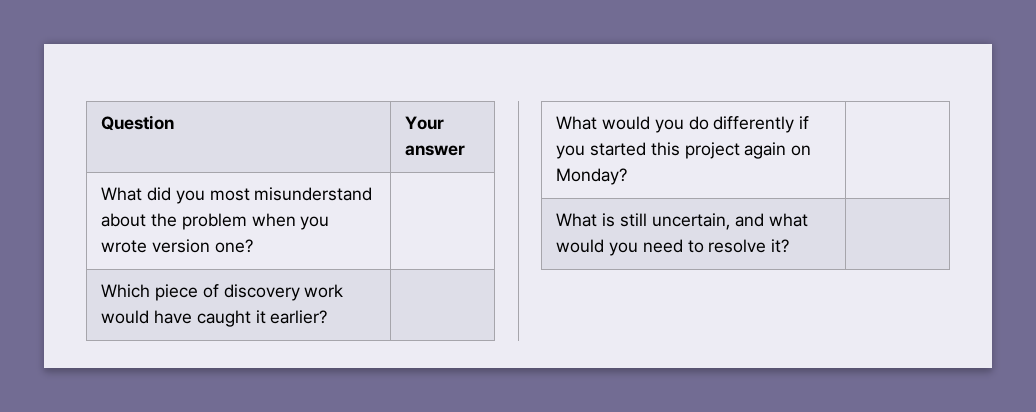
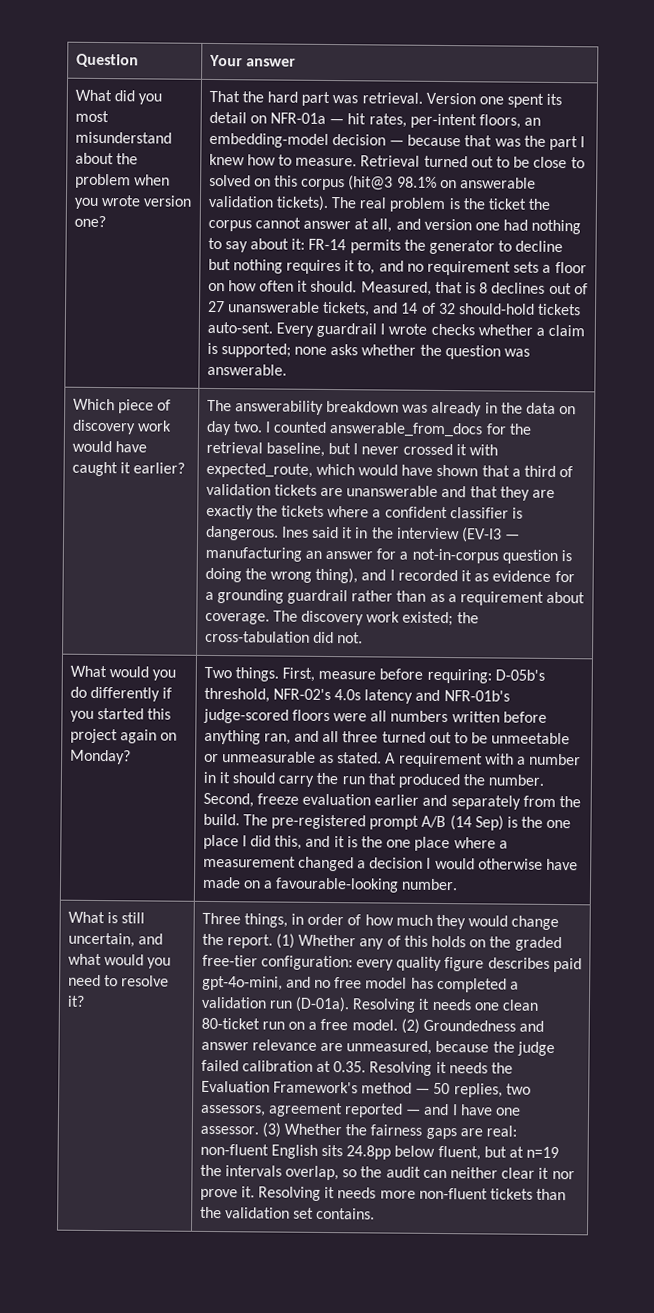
(253, 246) none -> [208,90,563,108] [208,111,542,129] [208,132,586,151] [208,153,585,169] [208,174,536,191] [207,195,552,213] [207,217,582,235] [207,237,564,255] [207,258,587,276] [207,280,588,296] [207,300,582,317] [206,321,586,338] [206,342,530,360] [206,363,287,376] That the hard part was retrieval. Version one spent its detail on NFR-01a — hit rates, per-intent floors, an embedding-model decision — because that was the part I knew how to measure. Retrieval turned out to be close to solved on this corpus (hit@3 98.1% on answerable validation tickets). The real problem is the ticket the corpus cannot answer at all, and version one had nothing to say about it: FR-14 permits the generator to decline but nothing requires it to, and no requirement sets a floor on how often it should. Measured, that is 8 declines out of 27 unanswerable tickets, and 14 of 32 should-hold tickets auto-sent. Every guardrail I wrote checks whether a claim is supported; none asks whether the question was answerable.
(328, 317) none -> [206,399,577,417] [205,420,532,438] [205,441,498,457] [205,462,574,478] [205,483,555,501] [205,504,523,520] [205,525,521,543] [204,546,572,565] [204,567,575,584] [204,589,586,606] [204,610,479,627] [204,630,364,644] The answerability breakdown was already in the data on day two. I counted answerable_from_docs for the retrieval baseline, but I never crossed it with expected_route, which would have shown that a third of validation tickets are unanswerable and that they are exactly the tickets where a confident classifier is dangerous. Ines said it in the interview (EV-I3 — manufacturing an answer for a not-in-corpus question is doing the wrong thing), and I recorded it as evidence for a grounding guardrail rather than as a requirement about coverage. The discovery work existed; the cross-tabulation did not.
(628, 176) none -> [203,666,545,684] [203,687,510,704] [202,708,547,724] [203,729,571,745] [203,751,582,768] [202,771,545,789] [202,792,581,810] [202,813,572,831] [202,834,508,852] [202,855,578,872] [201,876,459,893] Two things. First, measure before requiring: D-05b's threshold, NFR-02's 4.0s latency and NFR-01b's judge-scored floors were all numbers written before anything ran, and all three turned out to be unmeetable or unmeasurable as stated. A requirement with a number in it should carry the run that produced the number. Second, freeze evaluation earlier and separately from the build. The pre-registered prompt A/B (14 Sep) is the one place I did this, and it is the one place where a measurement changed a decision I would otherwise have made on a favourable-looking number.
(790, 246) none -> [201,912,560,931] [201,933,562,952] [201,954,582,973] [201,975,519,993] [200,996,539,1013] [200,1017,545,1034] [200,1039,555,1057] [200,1059,513,1076] [200,1080,531,1098] [199,1102,521,1118] [199,1122,517,1140] [199,1143,560,1161] [199,1164,575,1181] [199,1186,567,1201] [199,1206,376,1220] Three things, in order of how much they would change the report. (1) Whether any of this holds on the graded free-tier configuration: every quality figure describes paid gpt-4o-mini, and no free model has completed a validation run (D-01a). Resolving it needs one clean 80-ticket run on a free model. (2) Groundedness and answer relevance are unmeasured, because the judge failed calibration at 0.35. Resolving it needs the Evaluation Framework's method — 50 replies, two assessors, agreement reported — and I have one assessor. (3) Whether the fairness gaps are real: non-fluent English sits 24.8pp below fluent, but at n=19 the intervals overlap, so the audit can neither clear it nor prove it. Resolving it needs more non-fluent tickets than the validation set contains.

